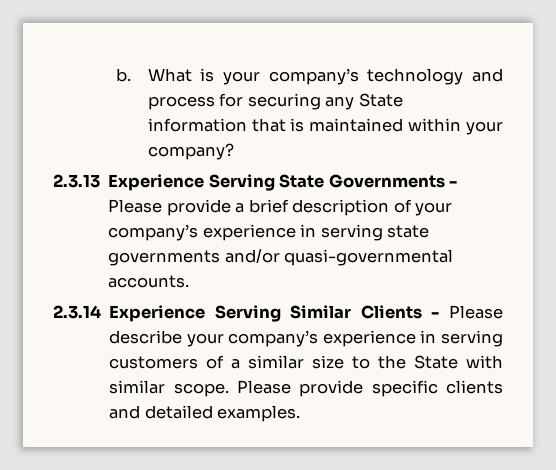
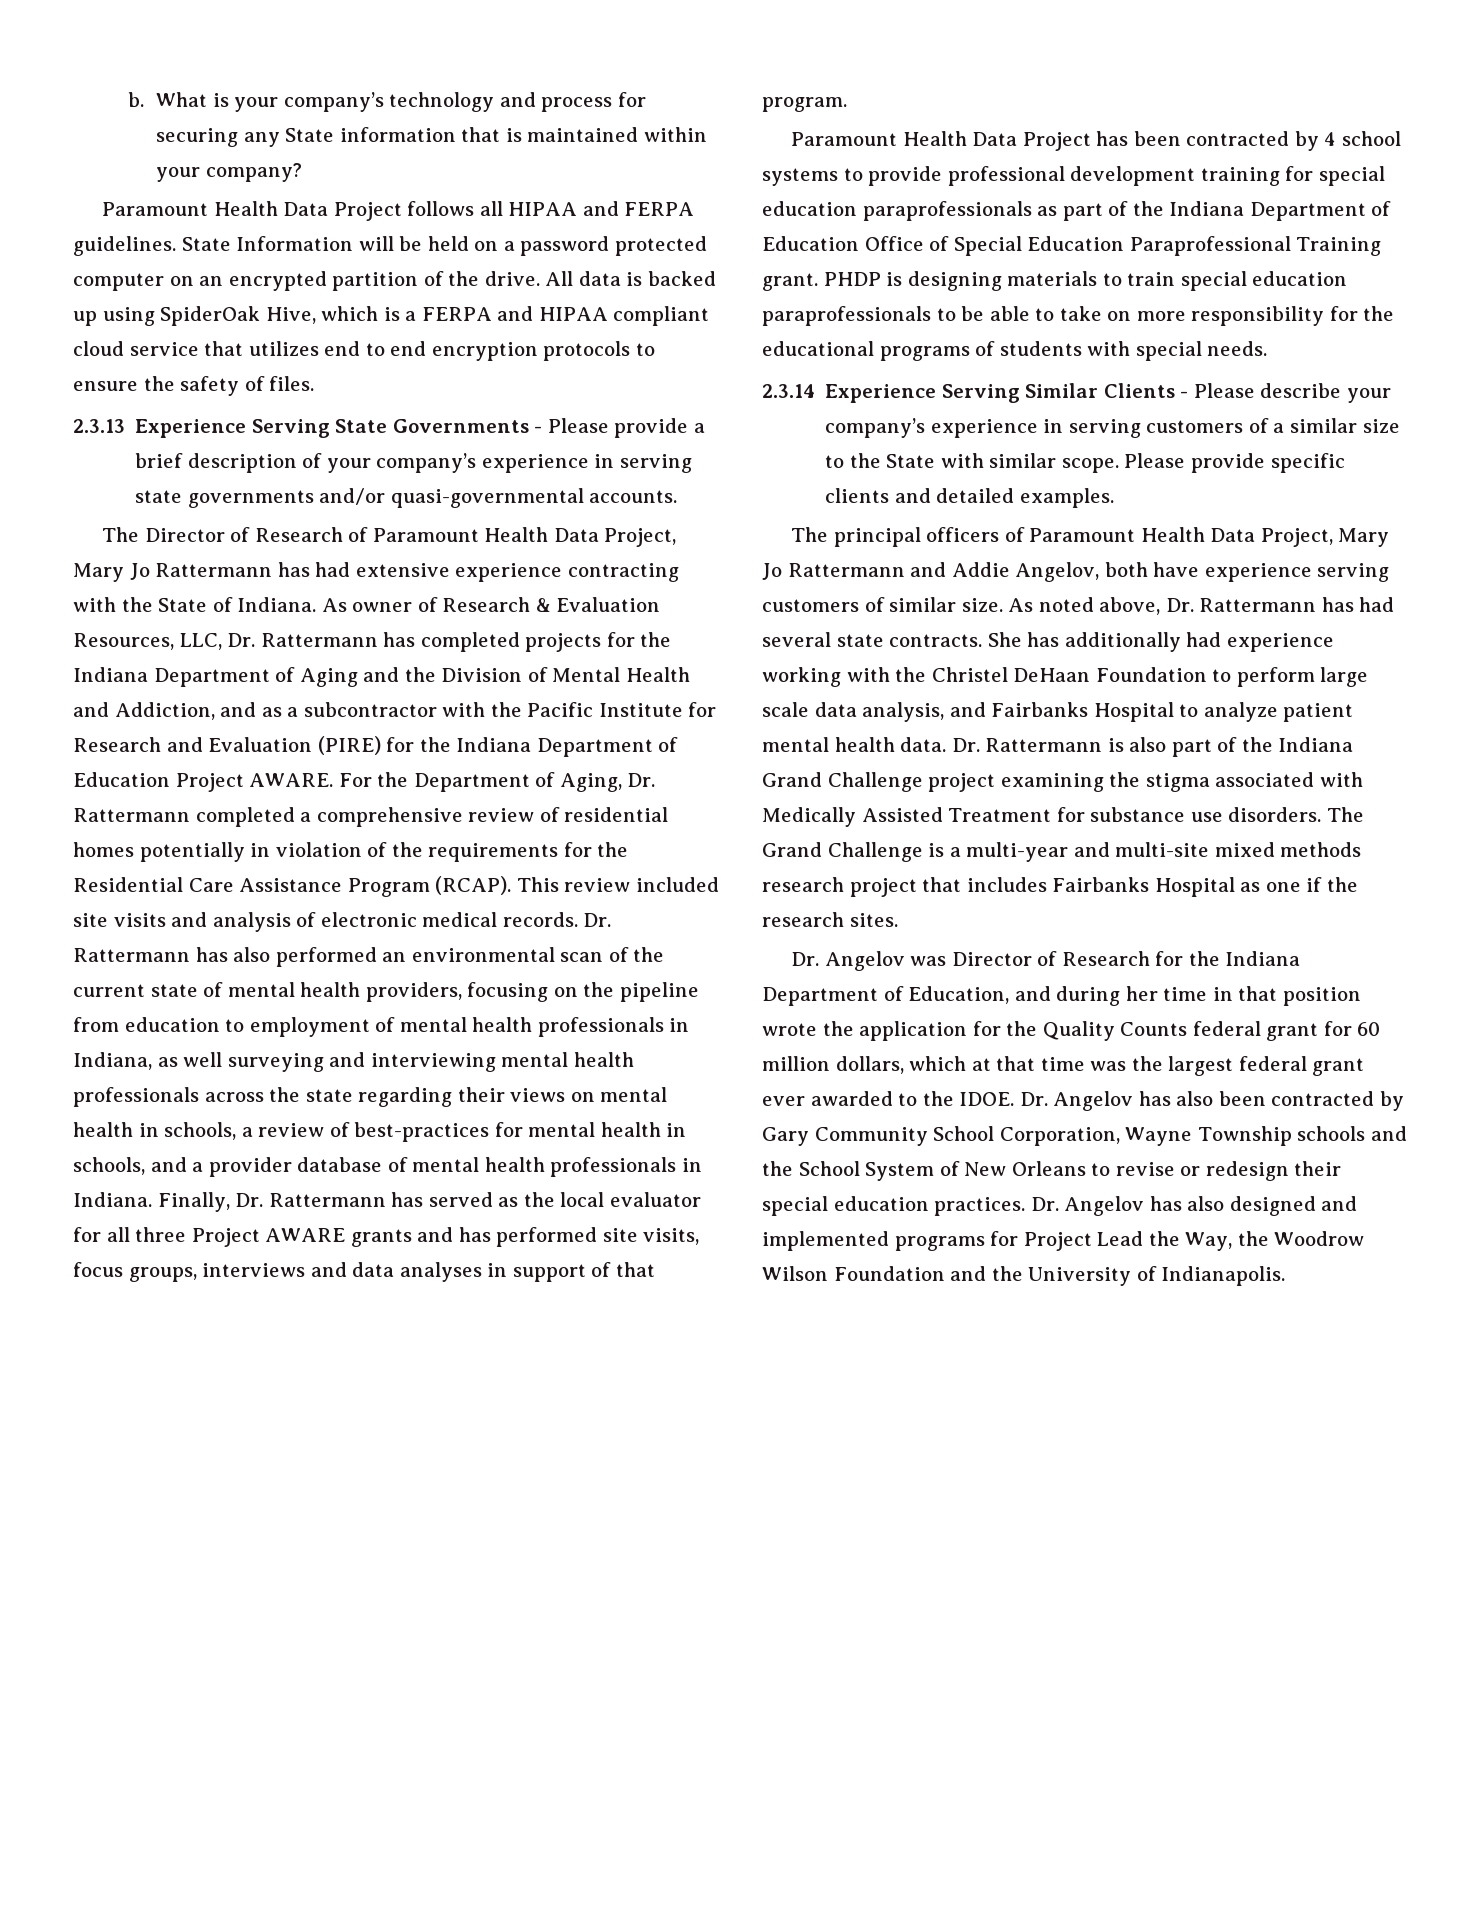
(234, 151) none -> [101,201,695,221] [73,236,707,256] [73,271,716,291] [73,306,710,326] [73,341,655,361] [73,376,315,396] // Paramount Health Data Project follows all HIPAA and FERPA guidelines. State Information will be held on a password protected computer on an encrypted partition of the drive. All data is backed up using SpiderOak Hive, which is a FERPA and HIPAA compliant cloud service that utilizes end to end encryption protocols to ensure the safety of files.
(190, 281) none -> [101,527,677,547] [73,562,679,582] [73,597,661,612] [73,632,672,652] [73,667,690,687] [73,702,717,720] [73,736,679,757] [73,772,656,792] [73,807,669,827] [73,842,629,862] [73,876,719,897] [73,912,612,932] [73,947,665,967] [73,982,699,1002] [73,1017,690,1037] [73,1052,634,1072] [73,1087,668,1107] [73,1122,687,1142] [73,1157,702,1177] [73,1192,701,1212] [73,1227,700,1247] [73,1262,655,1282] [762,97,847,112] [790,131,1401,151] [762,166,1385,186] [762,201,1392,221] [762,236,1382,256] [762,271,1348,291] [762,306,1395,326] [762,341,1268,361] // The Director of Research of Paramount Health Data Project, Mary Jo Rattermann has had extensive experience contracting with the State of Indiana. As owner of Research & Evaluation Resources, LLC, Dr. Rattermann has completed projects for the Indiana Department of Aging and the Division of Mental Health and Addiction, and as a subcontractor with the Pacific Institute for Research and Evaluation (PIRE) for the Indiana Department of Education Project AWARE. For the Department of Aging, Dr. Rattermann completed a comprehensive review of residential homes potentially in violation of the requirements for the Residential Care Assistance Program (RCAP). This review included site visits and analysis of electronic medical records. Dr. Rattermann has also performed an environmental scan of the current state of mental health providers, focusing on the pipeline from education to employment of mental health professionals in Indiana, as well surveying and interviewing mental health professionals across the state regarding their views on mental health in schools, a review of best-practices for mental health in schools, and a provider database of mental health professionals in Indiana. Finally, Dr. Rattermann has served as the local evaluator for all three Project AWARE grants and has performed site visits, focus groups, interviews and data analyses in support of that program. // Paramount Health Data Project has been contracted by 4 school systems to provide professional development training for special education paraprofessionals as part of the Indiana Department of Education Office of Special Education Paraprofessional Training grant. PHDP is designing materials to train special education paraprofessionals to be able to take on more responsibility for the educational programs of students with special needs.
(301, 413) none -> [790,527,1390,547] [762,562,1390,582] [762,597,1395,615] [762,632,1334,652] [762,667,1369,687] [762,702,1354,722] [762,737,1354,757] [762,772,1363,792] [762,807,1364,827] [762,842,1362,862] [762,877,1358,897] [762,912,898,927] [790,951,1301,971] [762,986,1361,1006] [762,1021,1381,1041] [762,1056,1365,1076] [762,1091,1404,1111] [762,1126,1407,1146] [762,1161,1342,1181] [762,1196,1358,1216] [762,1231,1365,1251] [762,1266,1286,1286] // The principal officers of Paramount Health Data Project, Mary Jo Rattermann and Addie Angelov, both have experience serving customers of similar size. As noted above, Dr. Rattermann has had several state contracts. She has additionally had experience working with the Christel DeHaan Foundation to perform large scale data analysis, and Fairbanks Hospital to analyze patient mental health data. Dr. Rattermann is also part of the Indiana Grand Challenge project examining the stigma associated with Medically Assisted Treatment for substance use disorders. The Grand Challenge is a multi-year and multi-site mixed methods research project that includes Fairbanks Hospital as one if the research sites. // Dr. Angelov was Director of Research for the Indiana Department of Education, and during her time in that position wrote the application for the Quality Counts federal grant for 60 million dollars, which at that time was the largest federal grant ever awarded to the IDOE. Dr. Angelov has also been contracted by Gary Community School Corporation, Wayne Township schools and the School System of New Orleans to revise or redesign their special education practices. Dr. Angelov has also designed and implemented programs for Project Lead the Way, the Woodrow Wilson Foundation and the University of Indianapolis.

